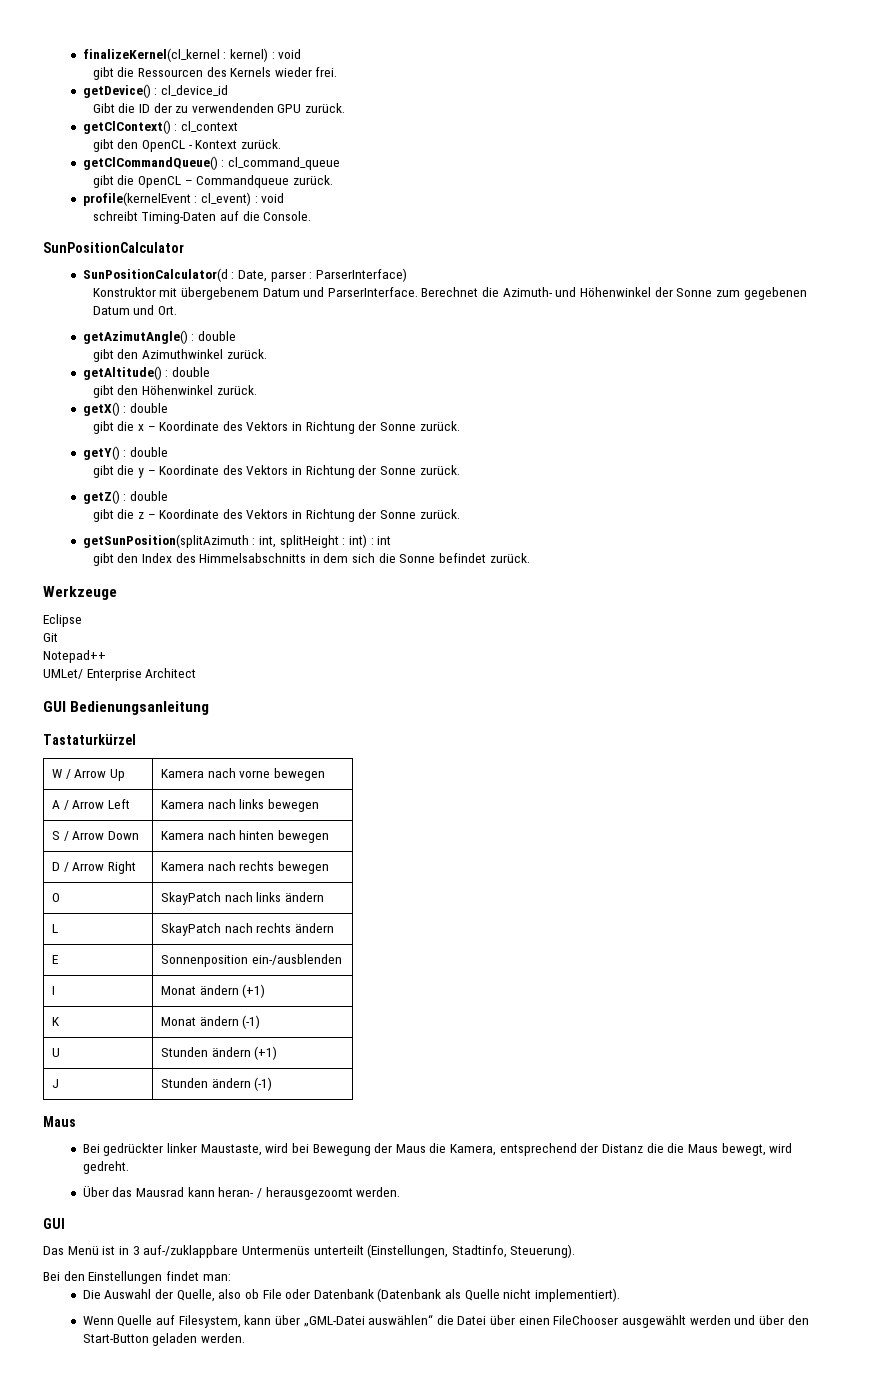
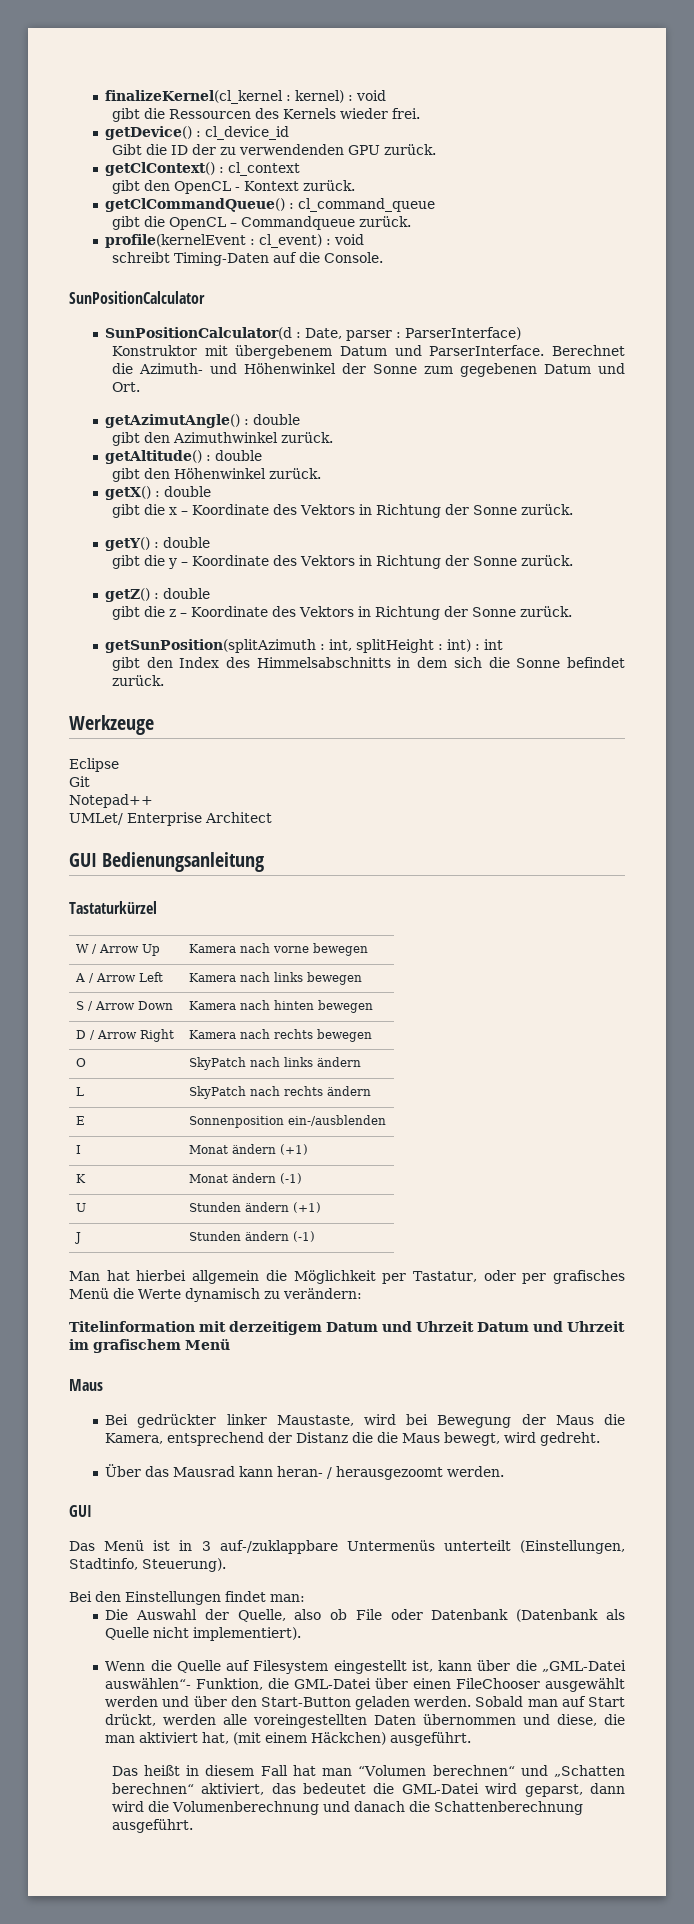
[160,892,221,905] SkayPatch -> [188,1057,246,1070] SkyPatch
[160,923,221,936] SkayPatch -> [188,1086,246,1099] SkyPatch
(273, 1084) none -> [69,1270,625,1284] [69,1288,362,1302] [69,1321,625,1335] [69,1339,230,1353] // Man hat hierbei allgemein die Möglichkeit per Tastatur, oder per grafisches Menü die Werte dynamisch zu verändern: // Titelinformation mit derzeitigem Datum und Uhrzeit Datum und Uhrzeit im grafischem Menü
(114, 1320) none -> [150,1660,172,1671] die
[178,1314,487,1328] Filesystem, kann über „GML-Datei auswählen“ die Datei -> [253,1660,627,1674] [105,1678,372,1690] Filesystem eingestellt ist, kann über die „GML-Datei auswählen“- Funktion, die GML-Datei
(245, 1338) none -> [475,1696,626,1707] [105,1714,625,1728] [105,1732,472,1746] [111,1765,626,1777] [111,1783,626,1797] [111,1801,583,1815] [111,1819,193,1833] Sobald man auf Start drückt, werden alle voreingestellten Daten übernommen und diese, die man aktiviert hat, (mit einem Häckchen) ausgeführt. // Das heißt in diesem Fall hat man “Volumen berechnen“ und „Schatten berechnen“ aktiviert, das bedeutet die GML-Datei wird geparst, dann wird die Volumenberechnung und danach die Schattenberechnung ausgeführt.

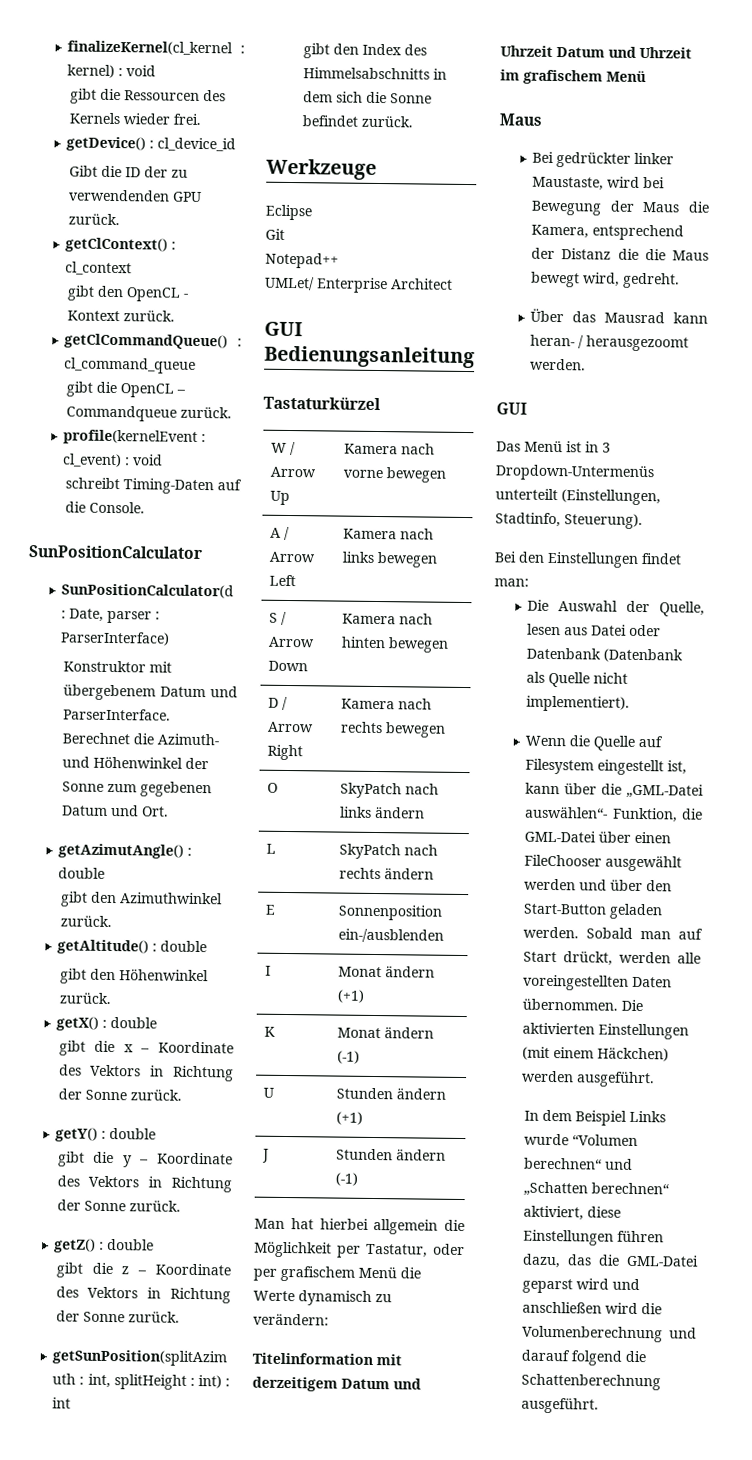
[553,1270,625,1284] grafisches -> [280,1265,355,1282] grafischem
[444,1432,537,1446] bewegt, wird -> [531,271,621,288] bewegt wird,
[219,1540,435,1554] auf-/zuklappbare Untermenüs -> [495,464,655,482] Dropdown-Untermenüs
[294,1609,382,1620] also ob File -> [527,623,628,636] lesen aus Datei
[423,1714,625,1726] [105,1732,230,1744] übernommen und diese, die man aktiviert hat, -> [522,998,644,1012] [522,1022,690,1040] übernommen. Die aktivierten Einstellungen
(387, 1738) none -> [522,1070,575,1083] werden
[111,1765,353,1776] Das heißt in diesem Fall hat man -> [523,1109,666,1126] [523,1133,569,1146] In dem Beispiel Links wurde
[271,1783,626,1797] das bedeutet die GML-Datei wird geparst, dann -> [586,1206,621,1218] [522,1229,664,1246] [521,1253,699,1269] [521,1278,640,1294] [521,1301,602,1314] diese Einstellungen führen dazu, das die GML-Datei geparst wird und anschließen
[353,1801,405,1812] danach -> [520,1349,622,1366] darauf folgend

